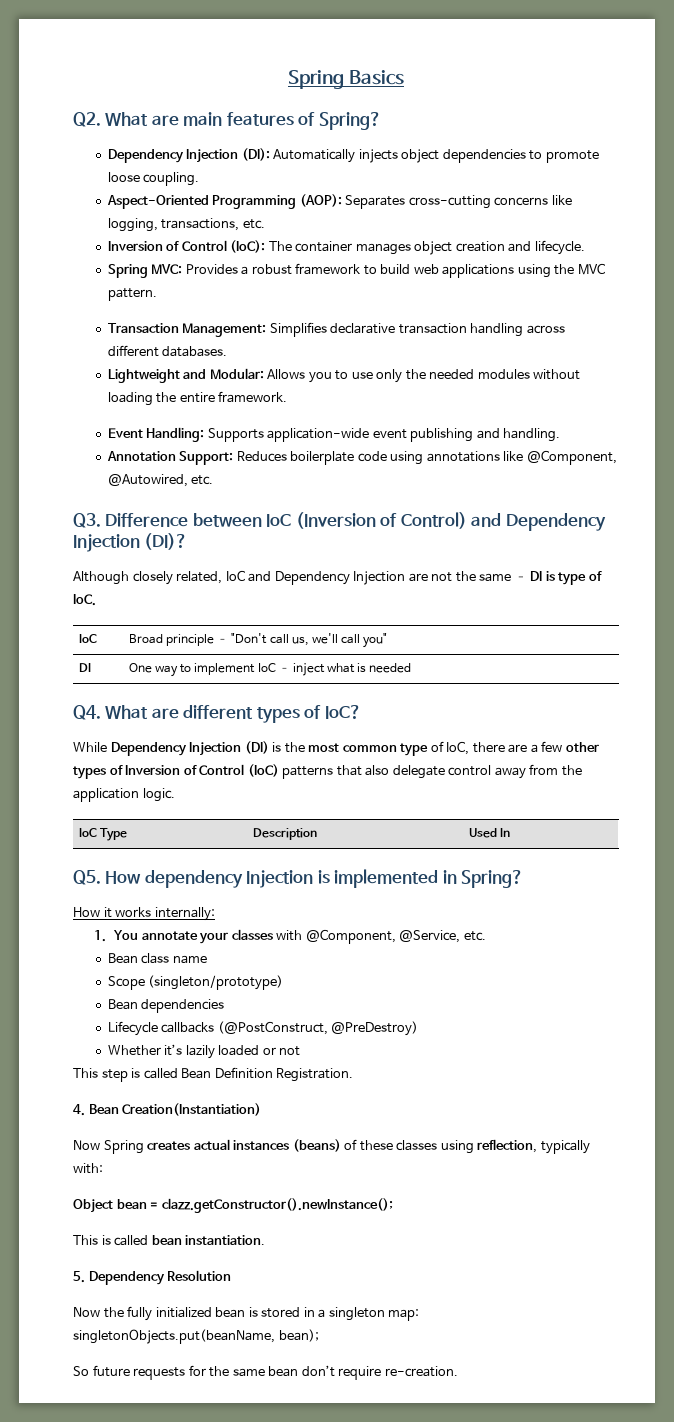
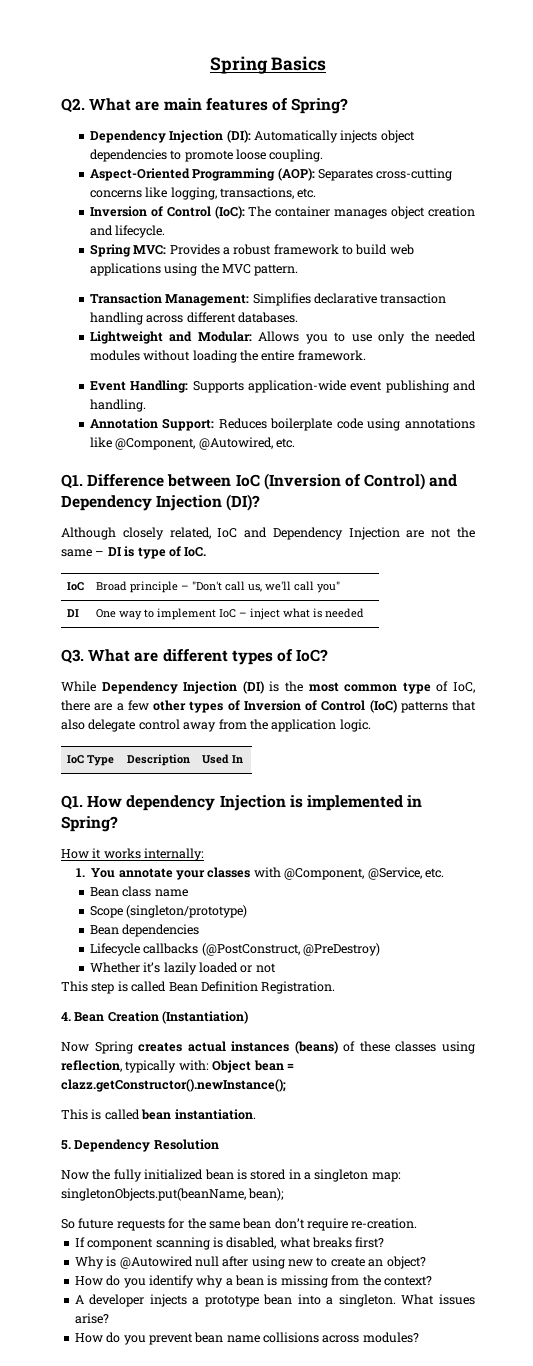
[73,513,101,528] Q3. -> [61,474,83,489] Q1.
[73,705,101,720] Q4. -> [61,649,84,664] Q3.
[73,870,101,885] Q5. -> [61,795,83,810] Q1.
[122,1103,262,1116] Creation(Instantiation) -> [107,1011,249,1024] Creation (Instantiation)
(103, 1168) // -> (209, 1065) none
(458, 1371) none -> [74,1237,385,1250] [74,1256,426,1269] [74,1275,432,1288] [74,1294,475,1307] [74,1313,109,1324] [74,1332,419,1345] // If component scanning is disabled, what breaks first? // Why is @Autowired null after using new to create an object? // How do you identify why a bean is missing from the context? // A developer injects a prototype bean into a singleton. What issues arise? // How do you prevent bean name collisions across modules?

